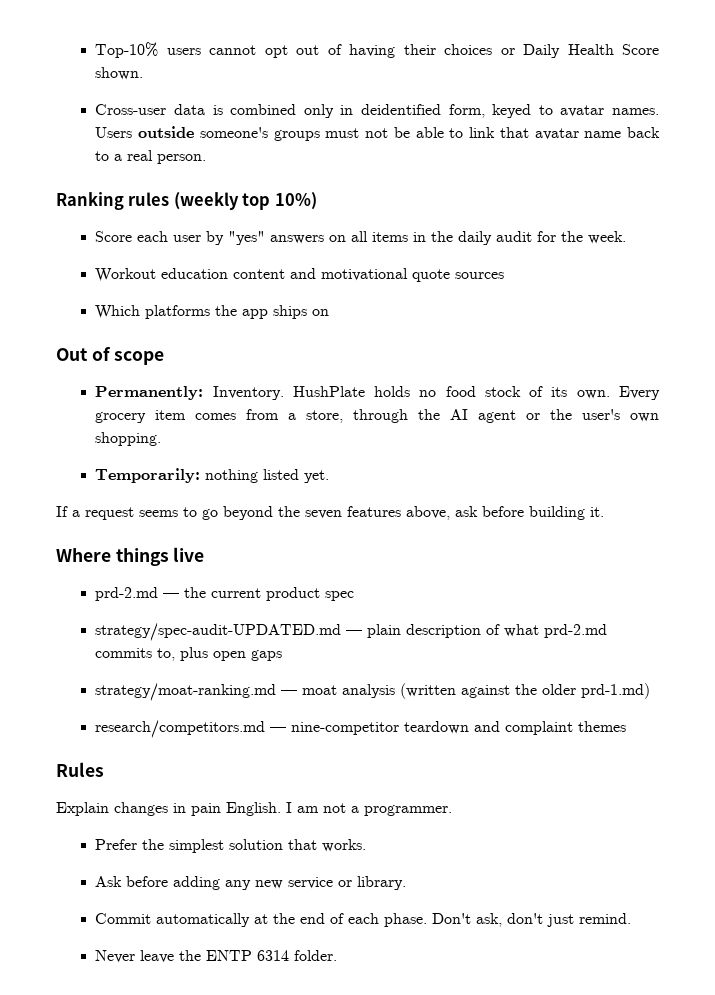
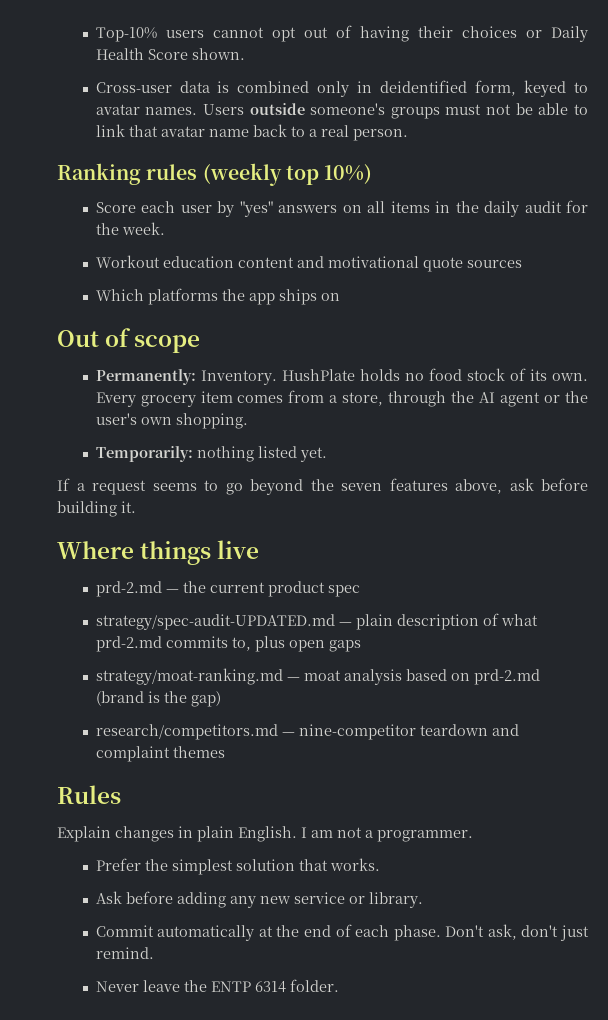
[400,683,651,699] (written against the older prd-1.md) -> [405,669,540,685] [95,691,221,707] based on prd-2.md (brand is the gap)
[191,803,221,816] pain -> [197,826,234,842] plain

